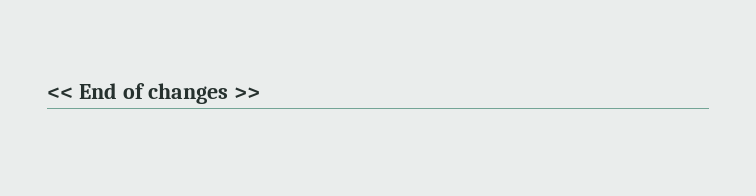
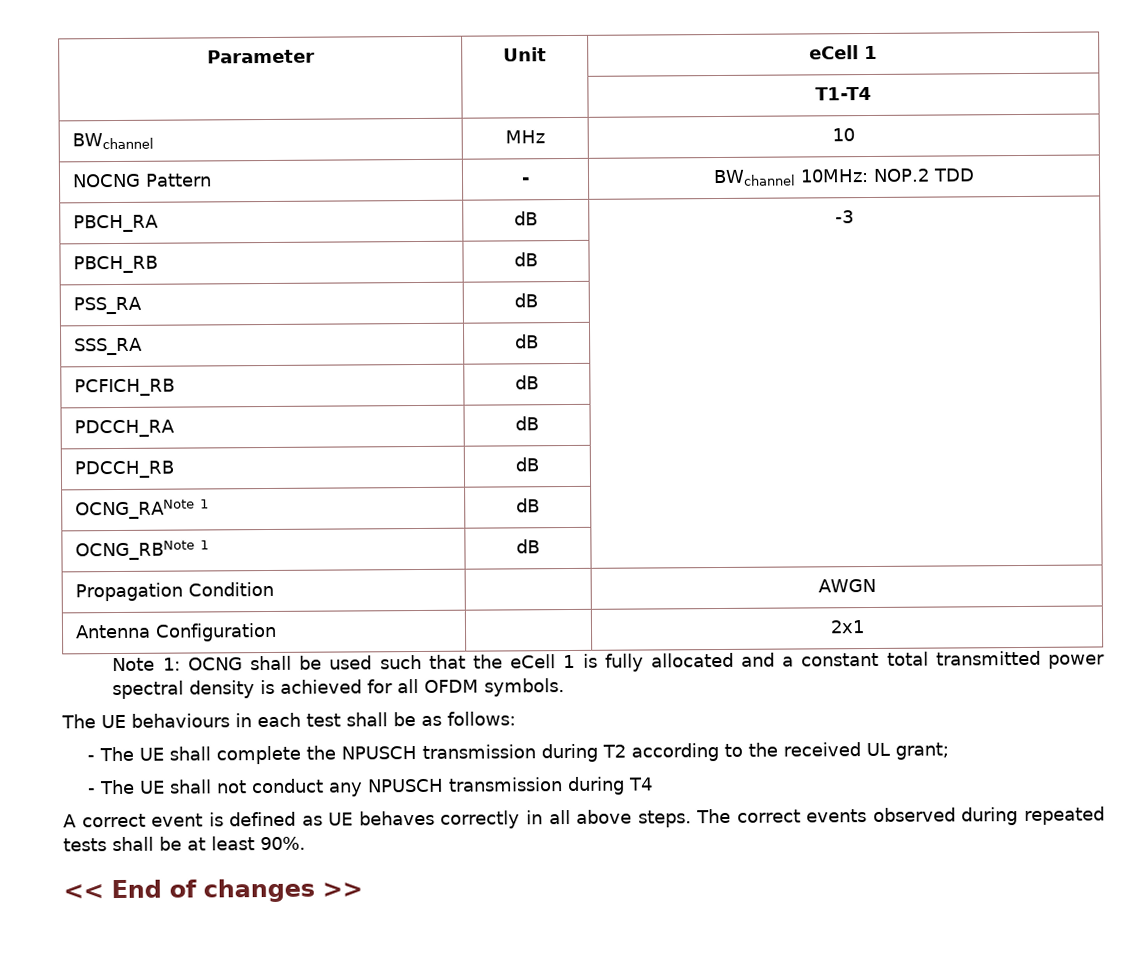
(47, 93) none -> [206,49,315,64] [503,47,547,62] [809,45,878,60] [814,86,873,101] [71,132,154,150] [505,130,545,144] [832,128,855,142] [71,173,212,188] [522,177,530,185] [713,168,975,187] [72,214,159,233] [514,211,538,226] [835,210,854,224] [72,255,158,274] [514,252,538,267] [72,296,142,315] [514,293,538,308] [73,337,143,356] [515,334,539,349] [73,378,175,397] [515,375,539,390] [73,419,175,438] [515,416,539,431] [73,460,174,479] [515,457,539,472] [74,499,209,520] [516,498,540,513] [74,540,209,561] [516,539,540,554] [74,581,274,602] [817,578,876,593] [74,622,277,642] [829,620,865,634] [112,650,1106,672] [112,678,566,700] [61,711,516,729] [87,742,950,765] [88,776,654,797] [63,806,1105,829] [63,836,306,852] Parameter | Unit | eCell 1 // | | T1-T4 // BWchannel | MHz | 10 // NOCNG Pattern | - | BWchannel 10MHz: NOP.2 TDD // PBCH_RA | dB | -3 // PBCH_RB | dB | // PSS_RA | dB | // SSS_RA | dB | // PCFICH_RB | dB | // PDCCH_RA | dB | // PDCCH_RB | dB | // OCNG_RANote 1 | dB | // OCNG_RBNote 1 | dB | // Propagation Condition | | AWGN // Antenna Configuration | | 2x1 // Note 1: OCNG shall be used such that the eCell 1 is fully allocated and a constant total transmitted power spectral density is achieved for all OFDM symbols. // The UE behaviours in each test shall be as follows: // - The UE shall complete the NPUSCH transmission during T2 according to the received UL grant; // - The UE shall not conduct any NPUSCH transmission during T4 // A correct event is defined as UE behaves correctly in all above steps. The correct events observed during repeated tests shall be at least 90%. //

